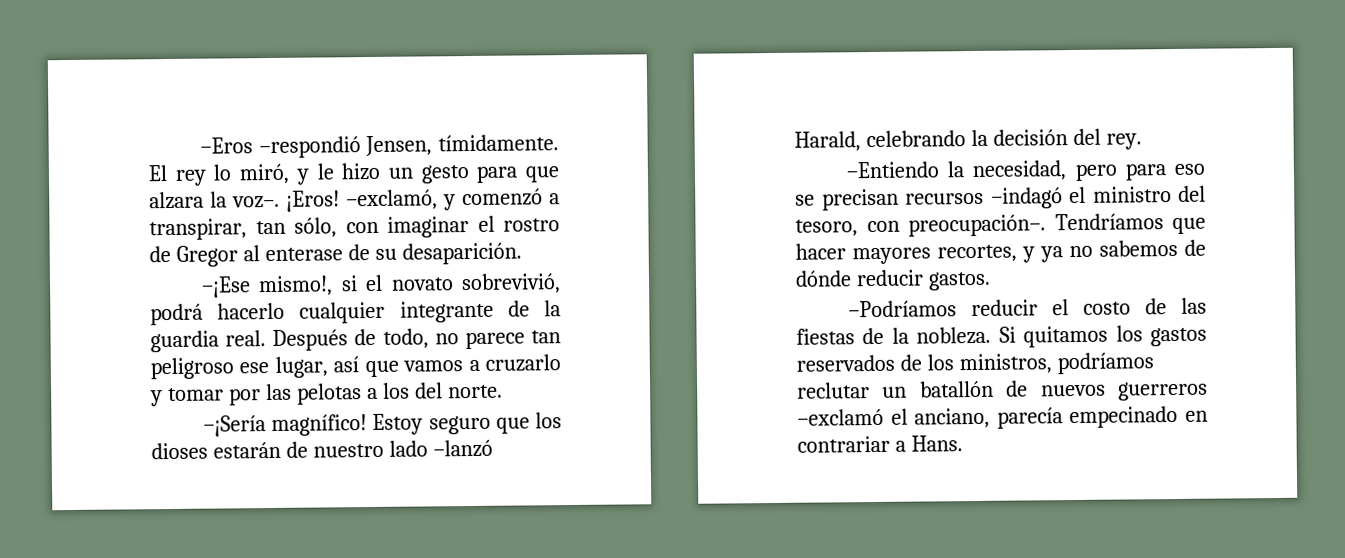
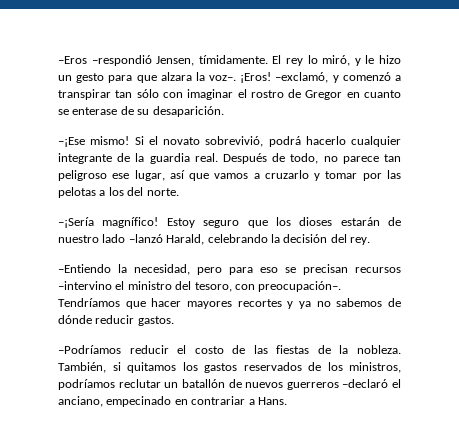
[149,217,337,241] transpirar, tan sólo, -> [58,89,159,100] transpirar tan sólo
[242,245,260,262] al -> [346,90,402,98] [58,109,69,115] en cuanto se
[258,275,358,297] mismo!, si -> [90,136,144,145] mismo! Si
[990,187,1063,209] –indagó -> [58,281,112,290] –intervino
[937,244,1017,263] recortes, -> [237,299,282,307] recortes
[998,326,1016,343] Si -> [58,362,121,373] También, si
[797,408,884,426] –exclamó -> [342,379,389,388] –declaró
[996,407,1063,429] parecía -> (103, 401) none

